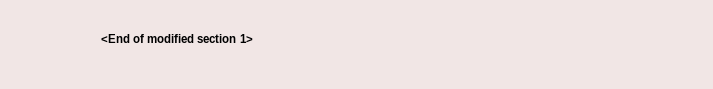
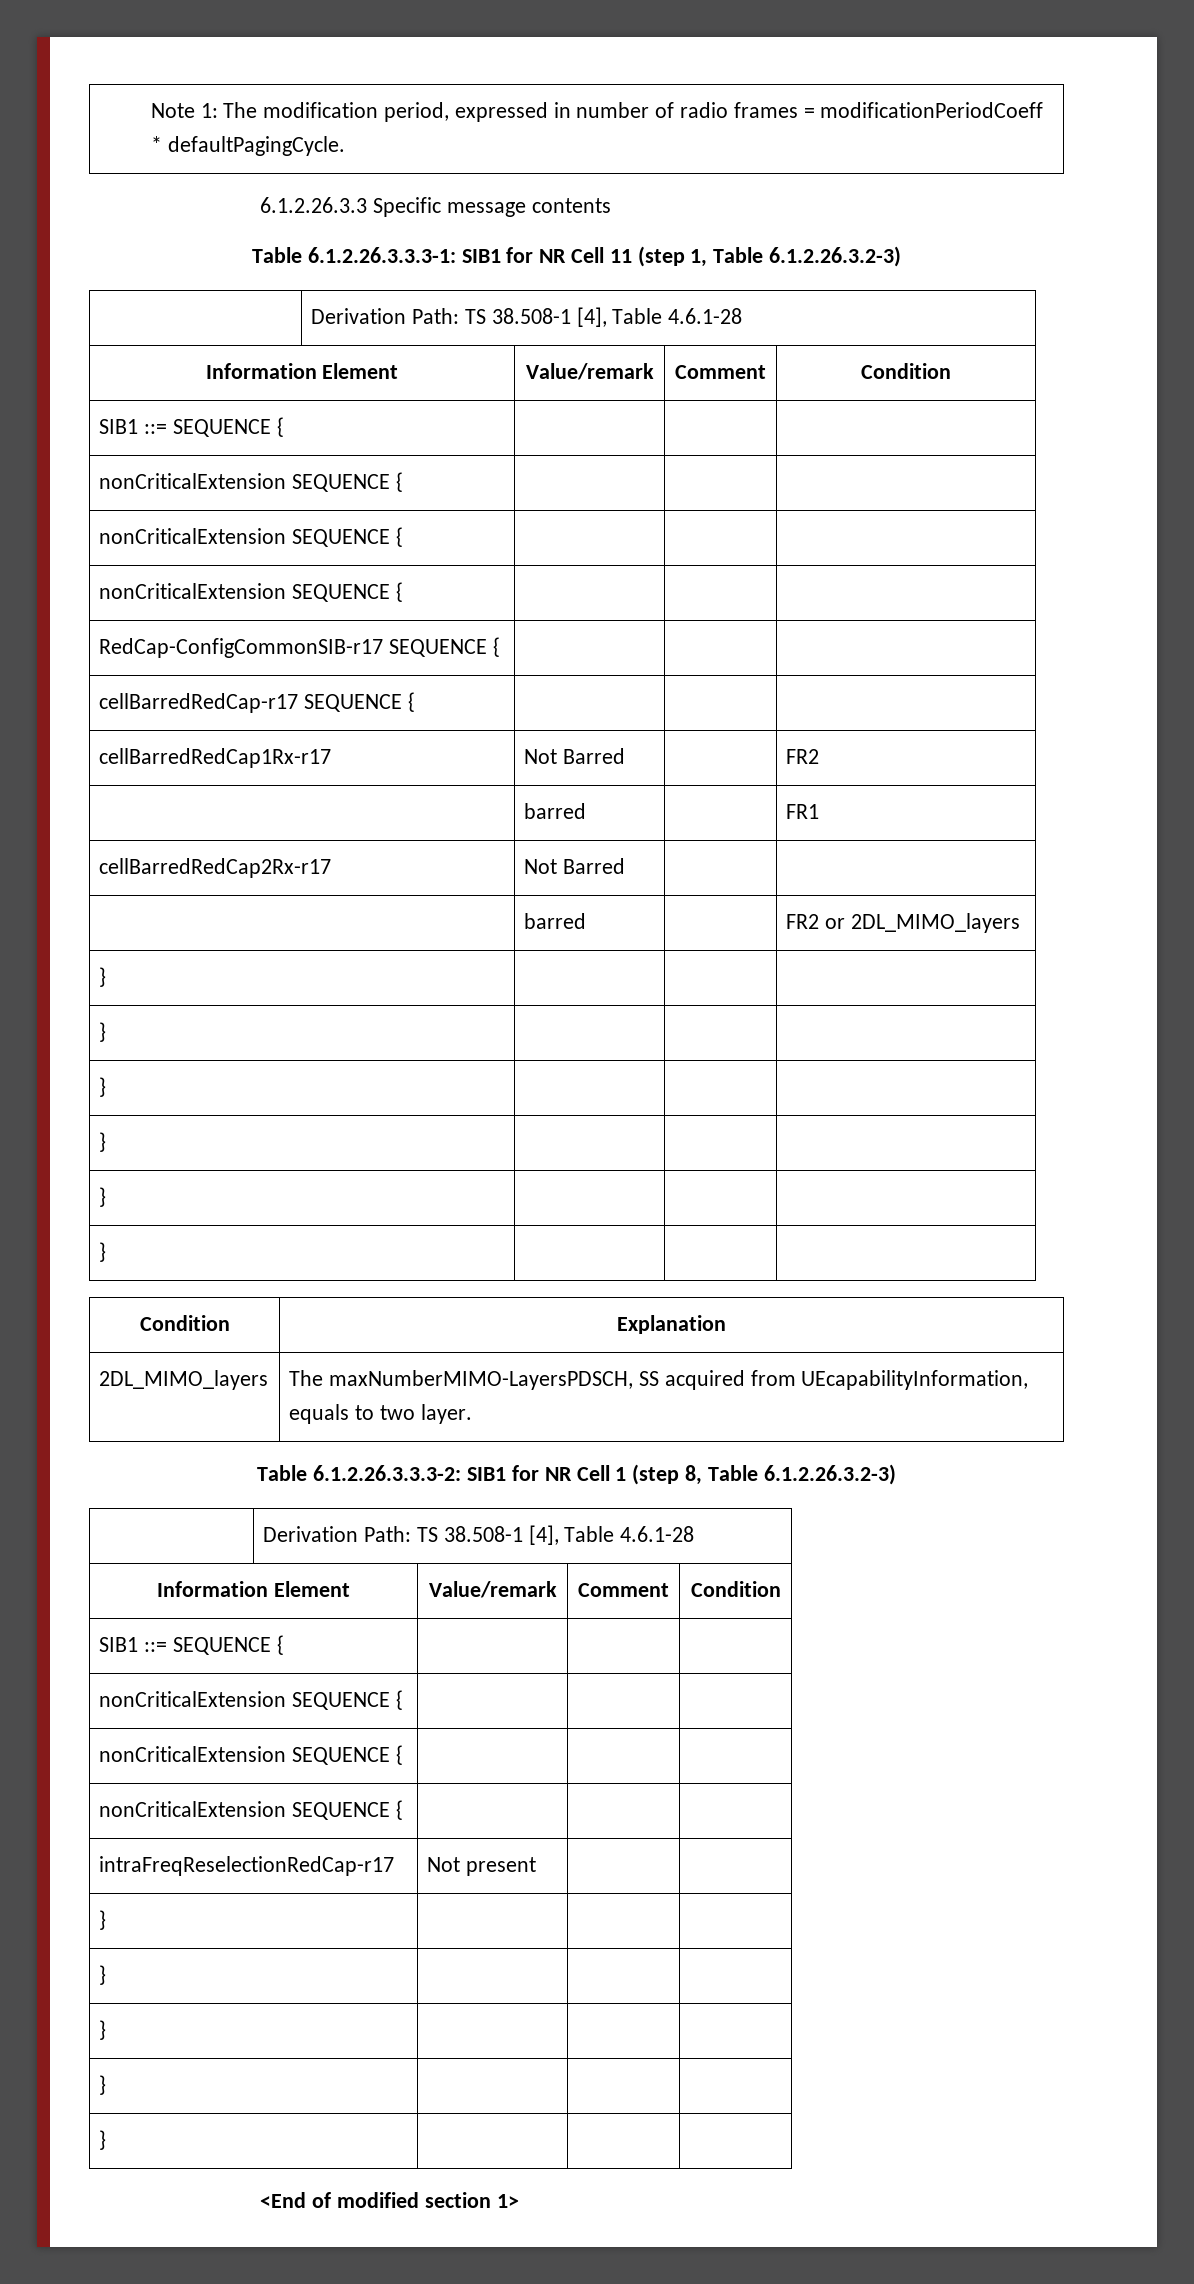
(101, 38) none -> [150,102,1044,122] [150,136,345,156] [260,197,611,217] [251,246,902,267] [311,307,743,327] [205,363,399,379] [525,363,654,380] [675,365,766,379] [861,363,951,379] [99,417,284,437] [99,472,403,492] [99,527,403,547] [99,582,403,602] [99,637,500,658] [99,692,415,713] [99,748,332,768] [524,748,626,764] [786,749,820,764] [524,803,587,819] [786,804,820,819] [99,858,332,878] [524,858,626,874] [524,913,587,929] [786,913,1020,933] [99,967,107,987] [99,1022,107,1042] [99,1077,107,1097] [99,1132,107,1152] [99,1187,107,1207] [99,1242,107,1262] [139,1315,230,1331] [617,1315,726,1334] [99,1370,269,1390] [289,1370,1029,1390] [289,1404,472,1424] [257,1464,896,1485] [263,1525,695,1545] [157,1581,350,1597] [428,1581,557,1598] [578,1583,669,1597] [690,1581,781,1597] [99,1635,284,1655] [99,1690,403,1710] [99,1745,403,1765] [99,1800,403,1820] [99,1856,395,1876] [427,1857,537,1876] [99,1910,107,1930] [99,1965,107,1985] [99,2020,107,2040] [99,2075,107,2095] [99,2130,107,2150] Note 1: The modification period, expressed in number of radio frames = modificationPeriodCoeff * defaultPagingCycle. // 6.1.2.26.3.3 Specific message contents // Table 6.1.2.26.3.3.3-1: SIB1 for NR Cell 11 (step 1, Table 6.1.2.26.3.2-3) // | Derivation Path: TS 38.508-1 [4], Table 4.6.1-28 // Information Element | Value/remark | Comment | Condition // SIB1 ::= SEQUENCE { | | | // nonCriticalExtension SEQUENCE { | | | // nonCriticalExtension SEQUENCE { | | | // nonCriticalExtension SEQUENCE { | | | // RedCap-ConfigCommonSIB-r17 SEQUENCE { | | | // cellBarredRedCap-r17 SEQUENCE { | | | // cellBarredRedCap1Rx-r17 | Not Barred | | FR2 // | barred | | FR1 // cellBarredRedCap2Rx-r17 | Not Barred | | // | barred | | FR2 or 2DL_MIMO_layers // } | | | // } | | | // } | | | // } | | | // } | | | // } | | | // Condition | Explanation // 2DL_MIMO_layers | The maxNumberMIMO-LayersPDSCH, SS acquired from UEcapabilityInformation, equals to two layer. // Table 6.1.2.26.3.3.3-2: SIB1 for NR Cell 1 (step 8, Table 6.1.2.26.3.2-3) // | Derivation Path: TS 38.508-1 [4], Table 4.6.1-28 // Information Element | Value/remark | Comment | Condition // SIB1 ::= SEQUENCE { | | | // nonCriticalExtension SEQUENCE { | | | // nonCriticalExtension SEQUENCE { | | | // nonCriticalExtension SEQUENCE { | | | // intraFreqReselectionRedCap-r17 | Not present | | // } | | | // } | | | // } | | | // } | | | // } | | | //

